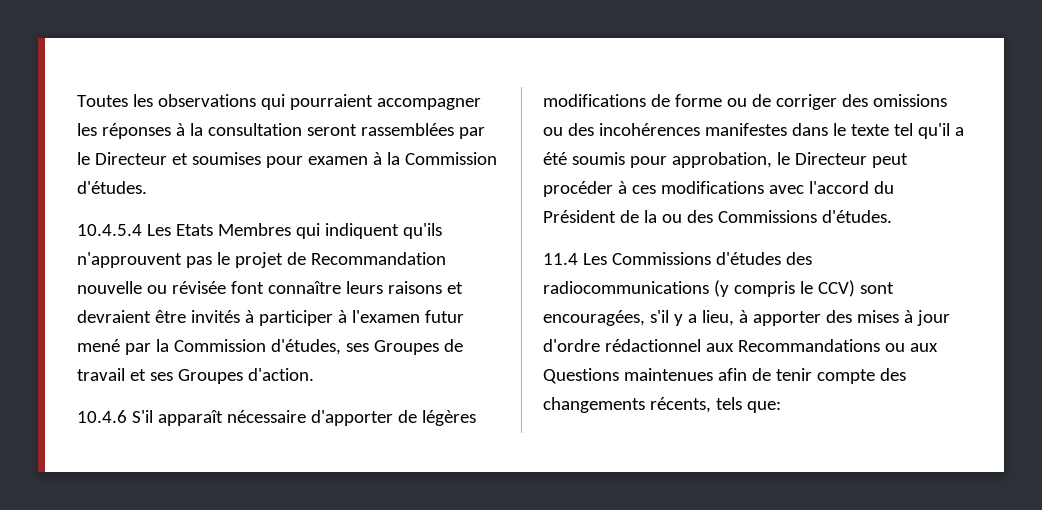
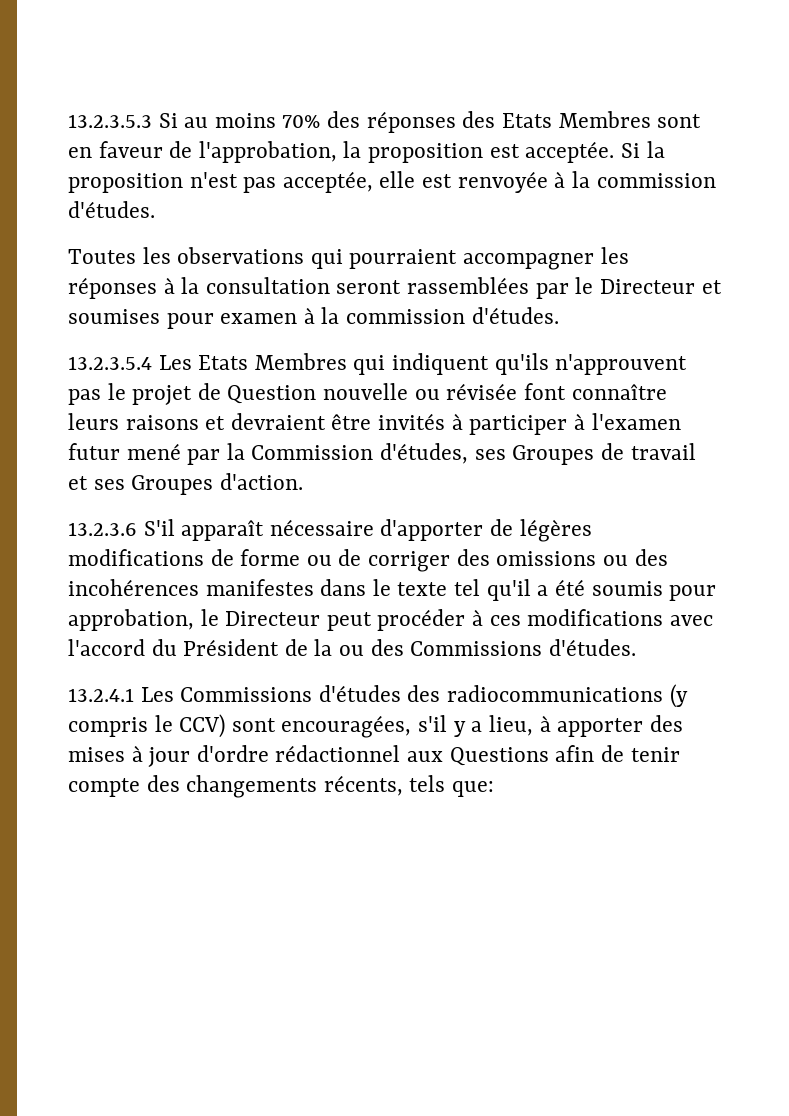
(77, 101) none -> [68,111,702,133] [68,141,665,163] [68,171,716,193] [68,201,155,218] 13.2.3.5.3 Si au moins 70% des réponses des Etats Membres sont en faveur de l'approbation, la proposition est acceptée. Si la proposition n'est pas acceptée, elle est renvoyée à la commission d'études. //
[404,152,497,165] [77,181,147,194] [77,224,142,236] Commission d'études. // 10.4.5.4 -> [346,307,559,324] [68,356,152,370] commission d'études. // 13.2.3.5.4
[310,252,446,265] Recommandation -> [227,385,317,404] Question
[77,410,127,423] 10.4.6 -> [68,522,137,536] 13.2.3.6
[543,253,578,265] 11.4 -> [68,688,134,702] 13.2.4.1
[737,339,938,352] [543,368,713,384] Recommandations ou aux Questions maintenues -> [449,747,549,766] Questions

